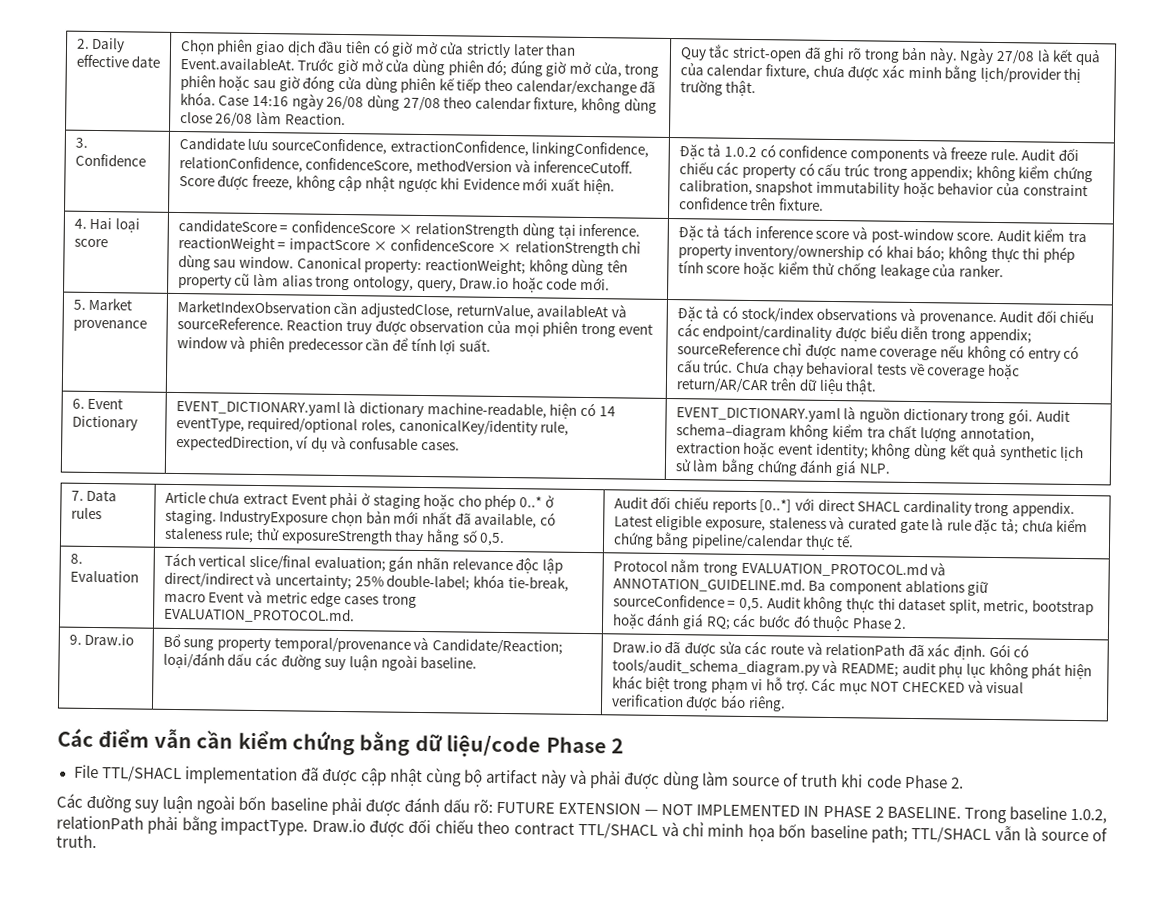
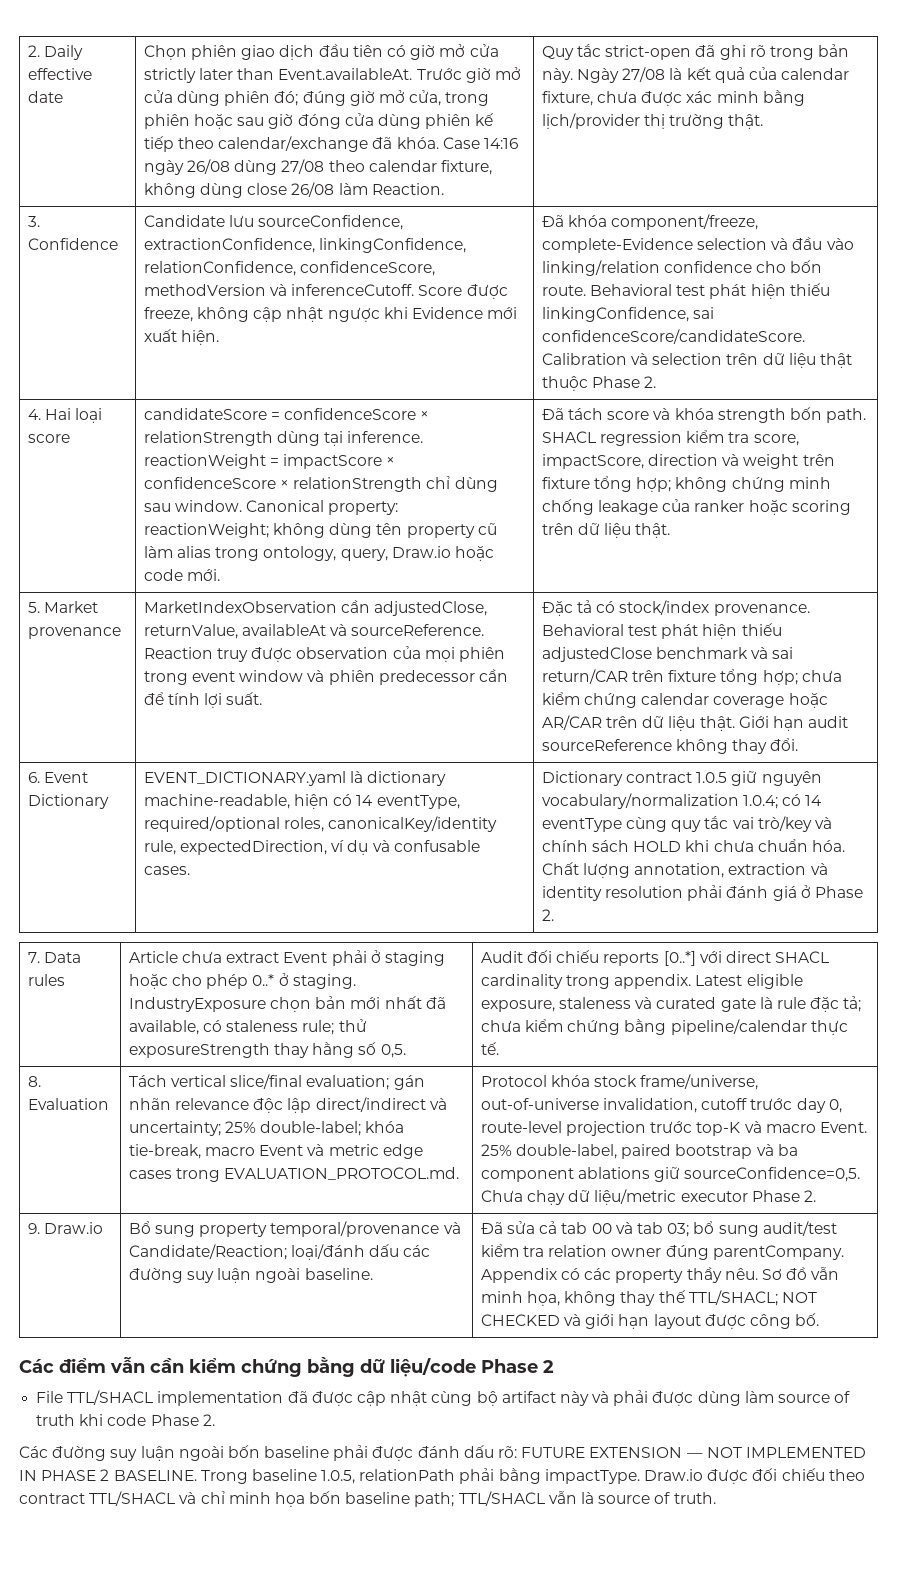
[678,144,1080,163] [678,161,1094,183] [678,179,1088,198] [678,197,824,211] Đặc tả 1.0.2 có confidence components và freeze rule. Audit đối chiếu các property có cấu trúc trong appendix; không kiểm chứng calibration, snapshot immutability hoặc behavior của constraint confidence trên fixture. -> [541,214,759,230] [541,237,854,253] [541,260,823,276] [541,283,830,299] [541,307,715,322] [541,329,805,344] [541,353,852,368] [541,376,657,391] Đã khóa component/freeze, complete-Evidence selection và đầu vào linking/relation confidence cho bốn route. Behavioral test phát hiện thiếu linkingConfidence, sai confidenceScore/candidateScore. Calibration và selection trên dữ liệu thật thuộc Phase 2.
[677,224,1088,244] [677,243,1075,263] [677,260,1004,280] Đặc tả tách inference score và post-window score. Audit kiểm tra property inventory/ownership có khai báo; không thực thi phép tính score hoặc kiểm thử chống leakage của ranker. -> [541,407,867,423] [541,430,799,446] [541,454,835,469] [541,476,831,492] [541,499,851,515] [541,523,671,538] Đã tách score và khóa strength bốn path. SHACL regression kiểm tra score, impactScore, direction và weight trên fixture tổng hợp; không chứng minh chống leakage của ranker hoặc scoring trên dữ liệu thật.
[816,307,1095,326] [676,323,1032,344] [676,342,1080,362] [676,359,925,377] observations và provenance. Audit đối chiếu các endpoint/cardinality được biểu diễn trong appendix; sourceReference chỉ được name coverage nếu không có entry có cấu trúc. Chưa chạy behavioral tests về -> [713,604,810,616] [541,623,782,639] [541,647,794,662] [541,669,842,685] [541,692,710,708] provenance. Behavioral test phát hiện thiếu adjustedClose benchmark và sai return/CAR trên fixture tổng hợp; chưa kiểm chứng calendar
[675,378,878,395] return/AR/CAR trên dữ liệu thật. -> [541,715,849,731] [541,738,799,754] AR/CAR trên dữ liệu thật. Giới hạn audit sourceReference không thay đổi.
[675,406,1070,425] [675,423,1035,443] [675,441,1085,462] [674,458,890,477] EVENT_DICTIONARY.yaml là nguồn dictionary trong gói. Audit schema–diagram không kiểm tra chất lượng annotation, extraction hoặc event identity; không dùng kết quả synthetic lịch sử làm bằng chứng đánh giá NLP. -> [541,771,822,786] [541,793,823,809] [541,816,832,832] [541,839,845,852] [541,862,828,878] [541,885,863,901] [541,909,554,921] Dictionary contract 1.0.5 giữ nguyên vocabulary/normalization 1.0.4; có 14 eventType cùng quy tắc vai trò/key và chính sách HOLD khi chưa chuẩn hóa. Chất lượng annotation, extraction và identity resolution phải đánh giá ở Phase 2.
[670,559,947,578] [612,576,990,596] [612,594,1095,616] [611,612,851,632] nằm trong EVALUATION_PROTOCOL.md và ANNOTATION_GUIDELINE.md. Ba component ablations giữ sourceConfidence = 0,5. Audit không thực thi dataset split, metric, bootstrap hoặc đánh giá RQ; các bước đó thuộc -> [551,1074,759,1090] [480,1098,842,1113] [480,1121,867,1136] [480,1144,798,1159] [480,1167,861,1182] [480,1189,748,1205] khóa stock frame/universe, out-of-universe invalidation, cutoff trước day 0, route-level projection trước top-K và macro Event. 25% double-label, paired bootstrap và ba component ablations giữ sourceConfidence=0,5. Chưa chạy dữ liệu/metric executor
[611,640,1030,660] [611,658,1092,680] [611,675,1025,695] [610,694,786,712] Draw.io đã được sửa các route và relationPath đã xác định. Gói có tools/audit_schema_diagram.py và README; audit phụ lục không phát hiện khác biệt trong phạm vi hỗ trợ. Các mục NOT CHECKED và visual verification được báo riêng. -> [480,1221,837,1237] [480,1244,844,1260] [480,1267,840,1283] [480,1290,817,1306] [480,1313,820,1329] Đã sửa cả tab 00 và tab 03; bổ sung audit/test kiểm tra relation owner đúng parentCompany. Appendix có các property thầy nêu. Sơ đồ vẫn minh họa, không thay thế TTL/SHACL; NOT CHECKED và giới hạn layout được công bố.
[1070,808,1107,824] 1.0.2, -> [321,1470,356,1484] 1.0.5,

